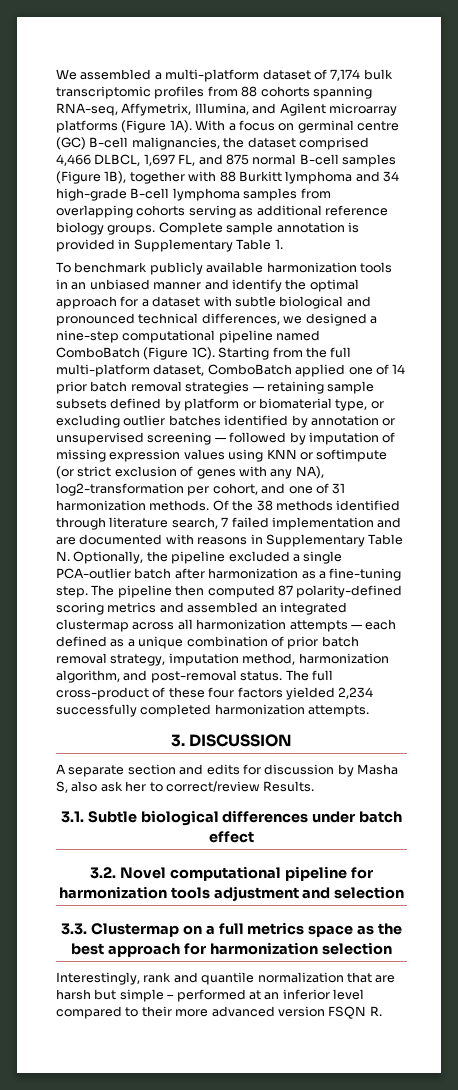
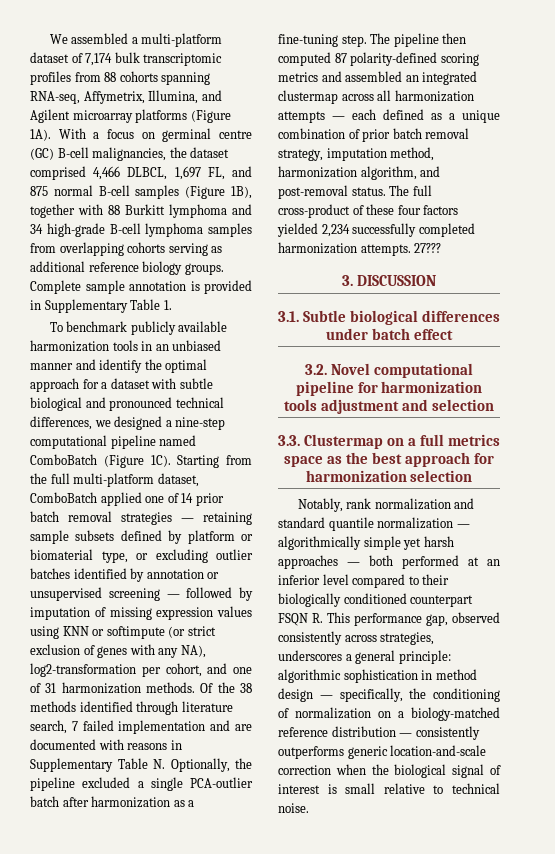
(370, 711) none -> [414,243,442,253] 27???
[56,764,398,777] [56,781,315,793] // A separate section and edits for discussion by Masha S, also ask her to correct/review Results. -> (437, 280) none
[56,972,396,985] [56,989,175,1002] Interestingly, rank and quantile normalization that are harsh but simple – -> [297,498,475,512] [278,517,470,531] [278,536,454,550] [278,555,393,569] Notably, rank normalization and standard quantile normalization — algorithmically simple yet harsh approaches — both
[175,1006,382,1019] more advanced version FSQN R. -> [278,593,474,607] [278,612,500,626] [278,631,435,645] [278,650,451,664] [278,669,477,683] [278,688,500,702] [278,707,500,721] [278,726,480,740] [278,745,487,759] [278,764,502,778] [278,783,500,794] [278,803,309,813] biologically conditioned counterpart FSQN R. This performance gap, observed consistently across strategies, underscores a general principle: algorithmic sophistication in method design — specifically, the conditioning of normalization on a biology-matched reference distribution — consistently outperforms generic location-and-scale correction when the biological signal of interest is small relative to technical noise.

